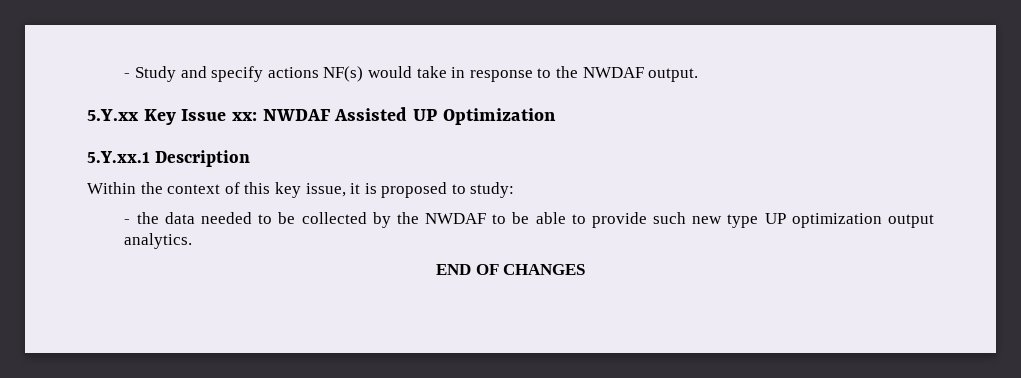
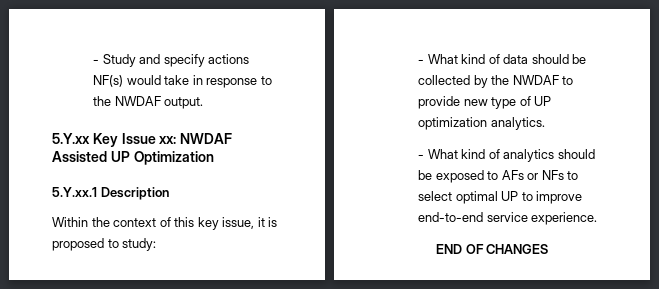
[136,212,273,224] the data needed to -> [427,54,569,64] What kind of data should
[512,212,687,228] be able to provide such -> [418,96,461,109] provide
(759, 221) none -> [519,96,531,106] of
[888,214,935,228] output -> (488, 123) none
(193, 241) none -> [418,149,595,162] [418,170,579,183] [418,191,583,204] [418,212,598,225] // - What kind of analytics should be exposed to AFs or NFs to select optimal UP to improve end-to-end service experience.

